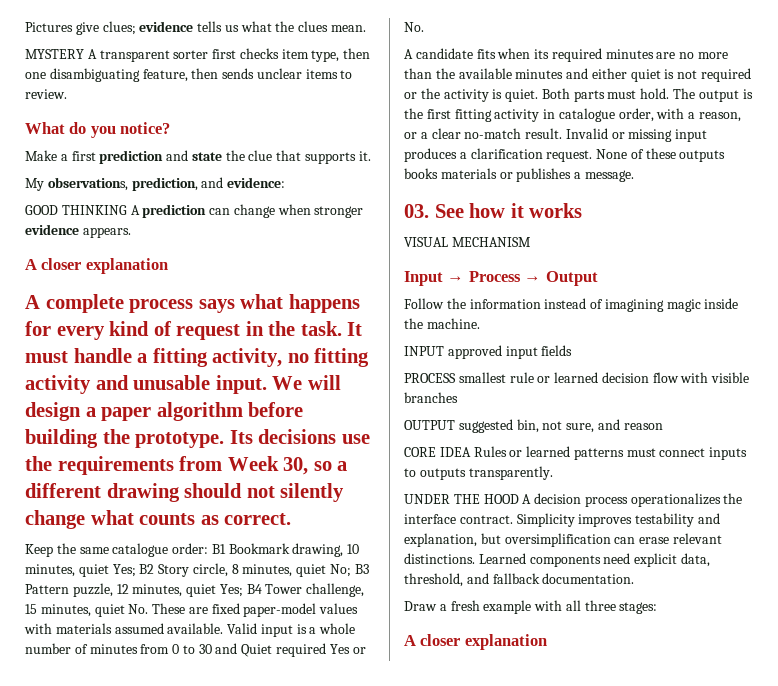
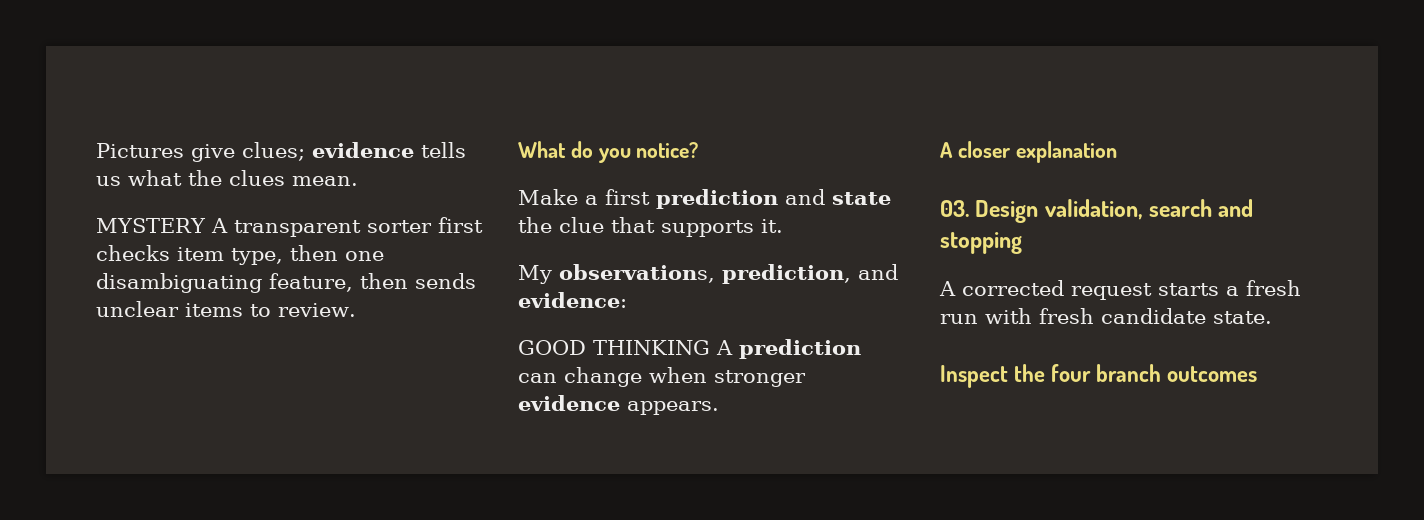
[25,294,360,313] [25,321,363,340] [25,348,370,367] [25,375,341,394] [25,402,304,421] [25,429,370,448] [25,456,348,475] [25,483,345,502] [25,510,292,529] [25,543,360,557] [25,563,369,577] [25,583,365,597] [25,603,359,617] [24,623,356,637] [25,643,366,657] [404,22,424,32] [404,48,729,62] [404,68,752,82] [404,88,753,102] [404,108,742,122] [404,128,708,142] [404,148,726,162] [404,168,634,182] [404,203,583,218] [404,237,531,247] [404,271,598,286] [404,298,739,312] [404,318,480,329] [404,345,573,359] [404,372,750,383] [404,392,458,403] [404,419,663,433] [404,446,748,460] [404,466,553,480] [404,493,743,507] [404,513,720,527] [404,533,722,547] [404,553,710,567] [404,573,635,587] [404,600,658,614] [404,634,547,650] A complete process says what happens for every kind of request in the task. It must handle a fitting activity, no fitting activity and unusable input. We will design a paper algorithm before building the prototype. Its decisions use the requirements from Week 30, so a different drawing should not silently change what counts as correct. // Keep the same catalogue order: B1 Bookmark drawing, 10 minutes, quiet Yes; B2 Story circle, 8 minutes, quiet No; B3 Pattern puzzle, 12 minutes, quiet Yes; B4 Tower challenge, 15 minutes, quiet No. These are fixed paper-model values with materials assumed available. Valid input is a whole number of minutes from 0 to 30 and Quiet required Yes or No. // A candidate fits when its required minutes are no more than the available minutes and either quiet is not required or the activity is quiet. Both parts must hold. The output is the first fitting activity in catalogue order, with a reason, or a clear no-match result. Invalid or missing input produces a clarification request. None of these outputs books materials or publishes a message. // 03. See how it works // VISUAL MECHANISM // Input → Process → Output // Follow the information instead of imagining magic inside the machine. // INPUT approved input fields // PROCESS smallest rule or learned decision flow with visible branches // OUTPUT suggested bin, not sure, and reason // CORE IDEA Rules or learned patterns must connect inputs to outputs transparently. // UNDER THE HOOD A decision process operationalizes the interface contract. Simplicity improves testability and explanation, but oversimplification can erase relevant distinctions. Learned components need explicit data, threshold, and fallback documentation. // Draw a fresh example with all three stages: // A closer explanation -> [940,199,1254,223] [940,232,1022,254] [939,280,1301,300] [940,308,1272,324] [940,364,1258,388] 03. Design validation, search and stopping // A corrected request starts a fresh run with fresh candidate state. // Inspect the four branch outcomes

